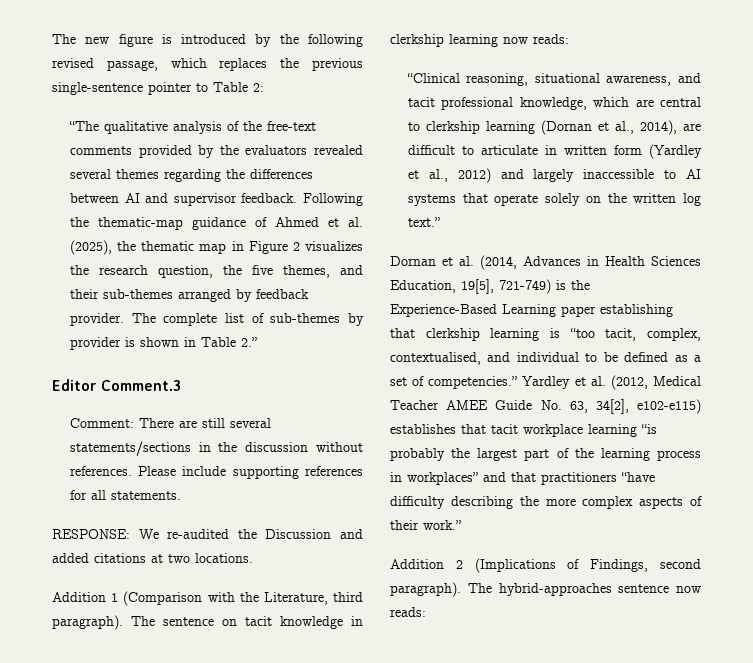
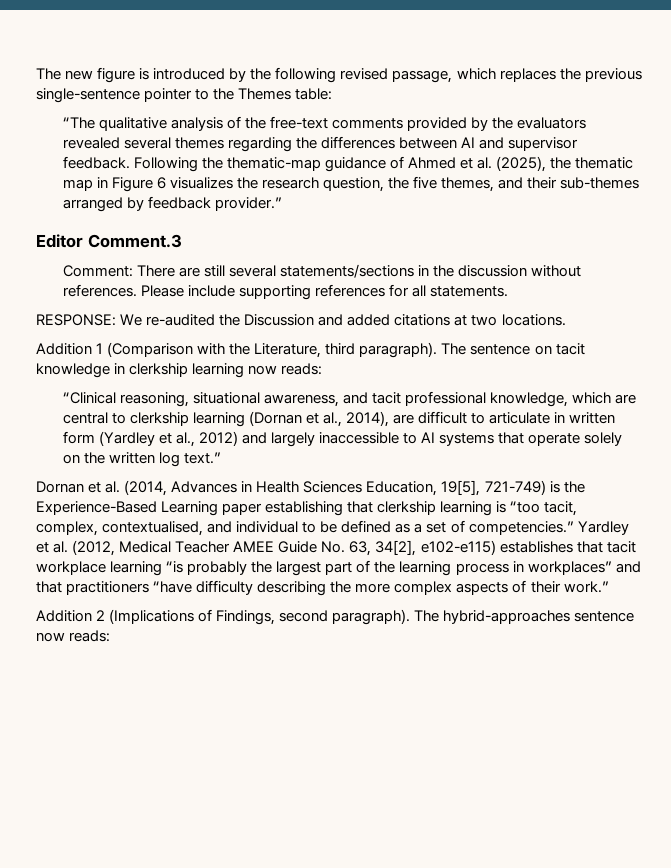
[213,82,264,92] Table 2: -> [213,88,333,100] the Themes table:
[292,242,300,251] 2 -> [156,177,166,189] 6
[69,313,364,326] [69,337,257,350] provider. The complete list of sub-themes by provider is shown in Table 2.” -> [214,197,282,211] provider.”

